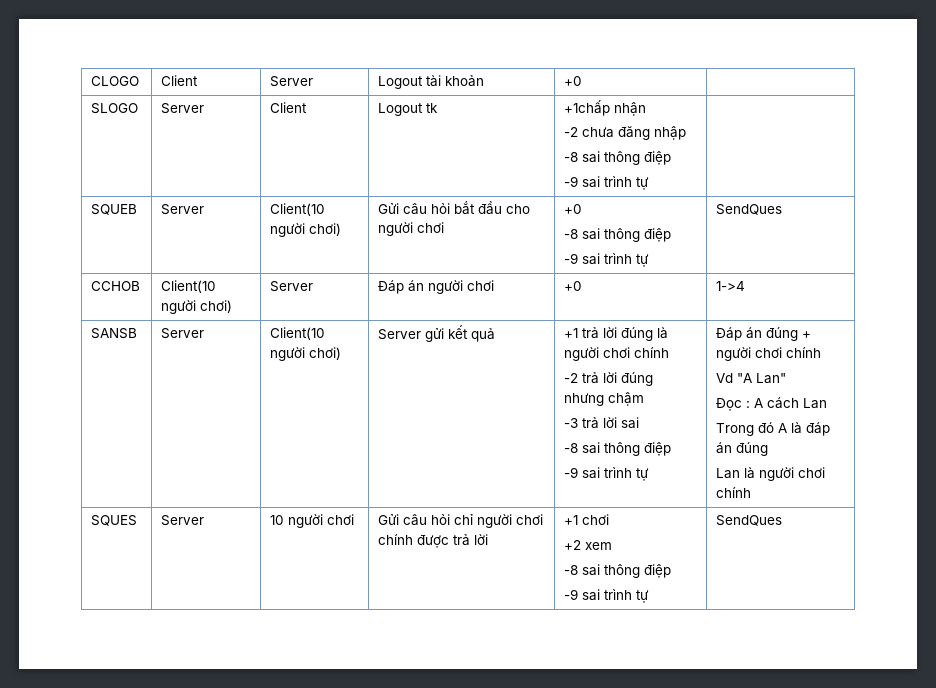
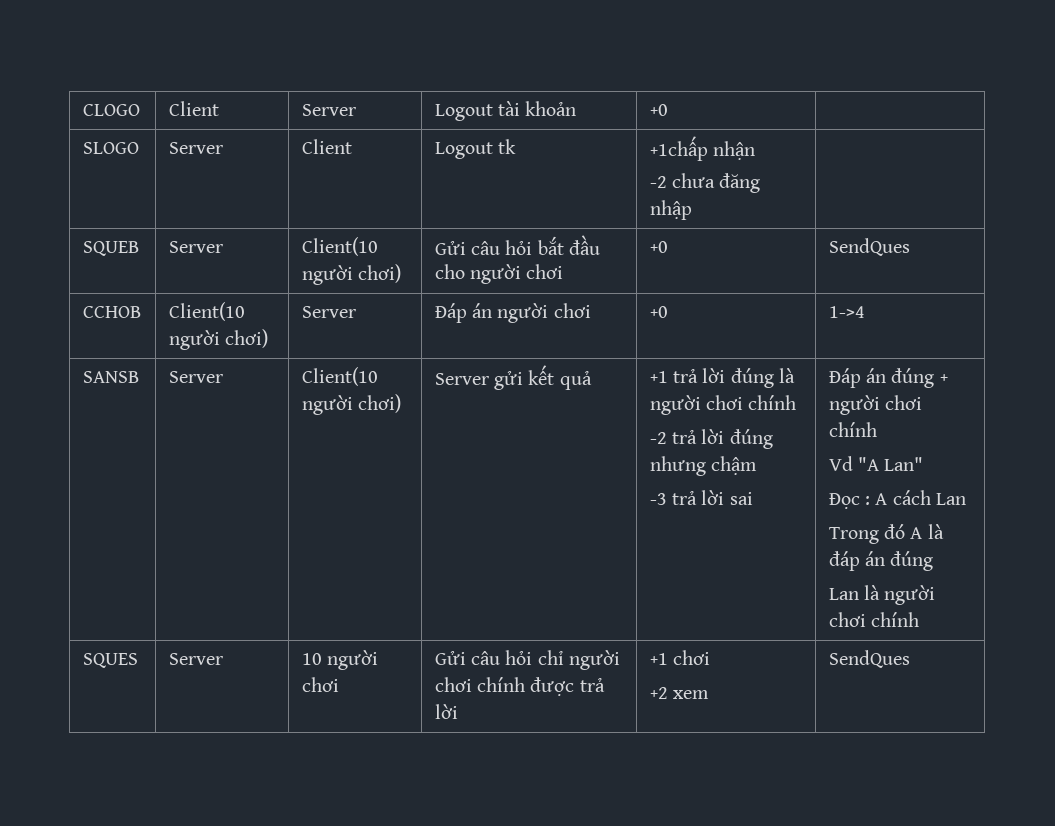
[564,151,672,165] [564,176,650,190] // -8 sai thông điệp // -9 sai trình tự -> (692, 210) none
[564,228,672,242] [564,253,650,267] // -8 sai thông điệp // -9 sai trình tự -> (668, 247) none
[564,442,672,456] [564,467,650,481] // -8 sai thông điệp // -9 sai trình tự -> (753, 498) none
[564,564,672,578] [564,589,650,603] // -8 sai thông điệp // -9 sai trình tự -> (710, 694) none

